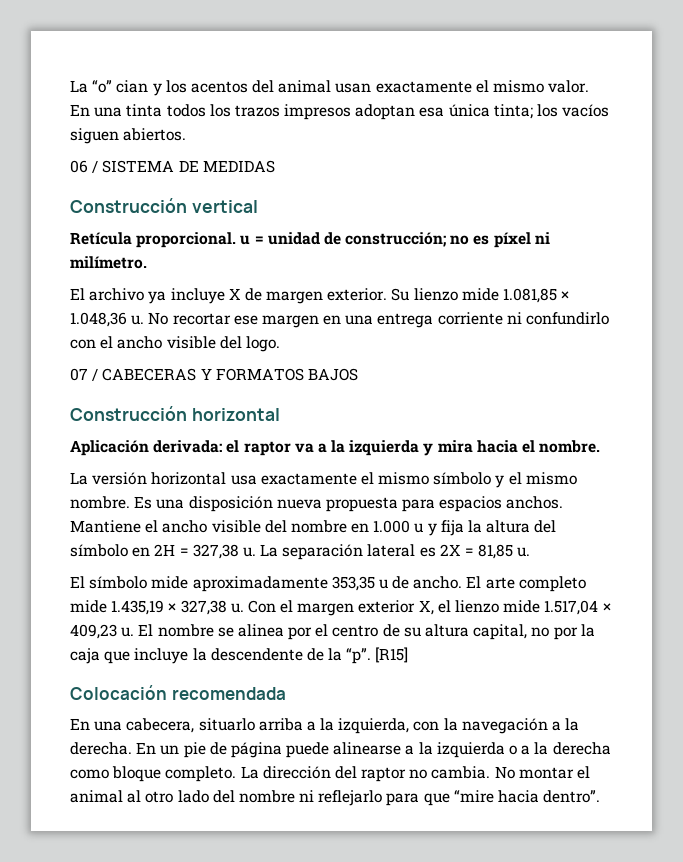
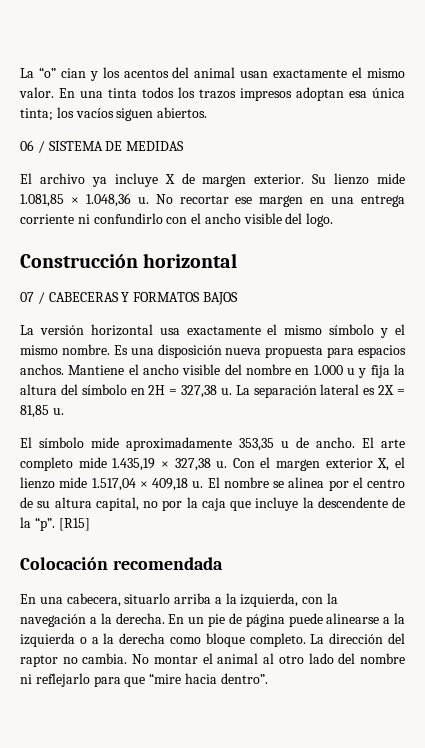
[70,198,258,213] [70,232,550,248] [70,256,147,269] // Construcción vertical // Retícula proporcional. u = unidad de construcción; no es píxel ni milímetro. -> (185, 146) none
(280, 344) none -> [20,253,238,268] // Construcción horizontal
[70,406,280,421] [70,440,601,456] // Construcción horizontal // Aplicación derivada: el raptor va a la izquierda y mira hacia el nombre. -> (238, 298) none
[70,624,117,639] 409,23 -> [152,478,188,491] 409,18

